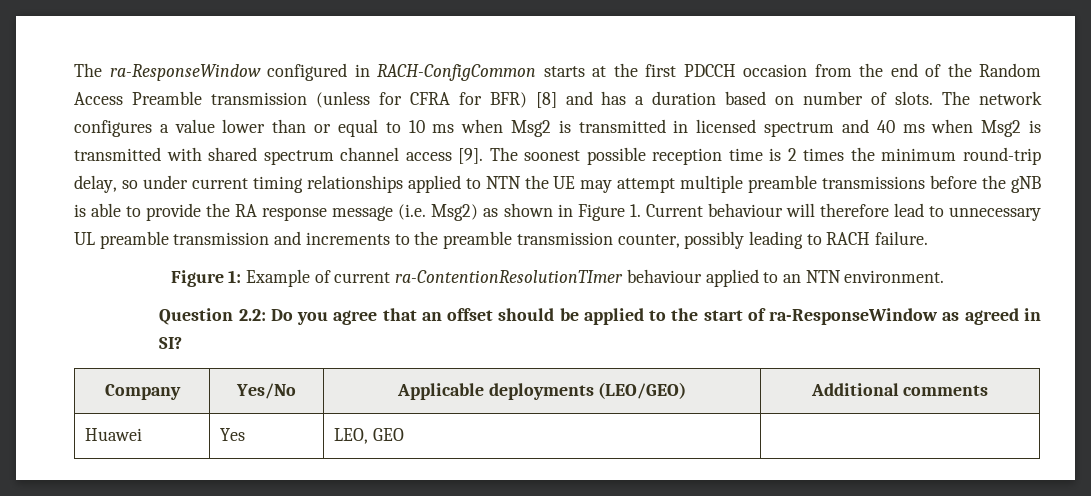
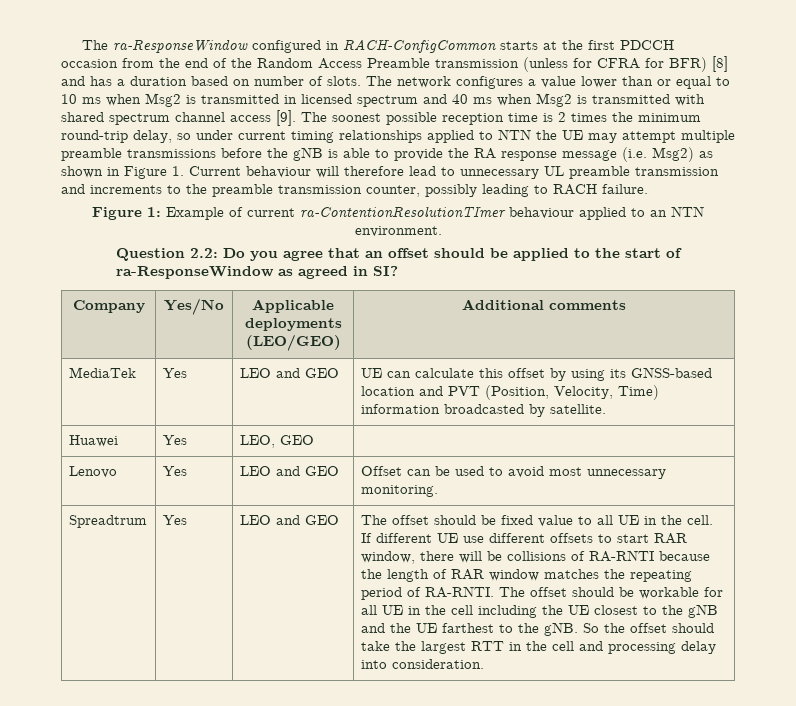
[84,428,142,441] [219,428,245,441] [333,428,404,444] Huawei | Yes | LEO, GEO | -> [68,367,136,378] [162,368,187,378] [239,368,339,378] [360,367,712,381] [360,385,659,400] [360,404,606,417] [68,435,118,447] [162,435,187,445] [239,435,314,448] [68,466,117,478] [162,466,187,476] [239,466,339,476] [360,466,666,479] [360,485,438,497] [68,515,147,528] [162,515,187,525] [239,515,339,525] [360,515,713,527] [360,533,687,544] [360,550,710,564] [360,569,692,582] [360,586,723,600] [360,604,718,618] [360,622,714,636] [360,641,716,654] [360,659,484,669] MediaTek | Yes | LEO and GEO | UE can calculate this offset by using its GNSS-based location and PVT (Position, Velocity, Time) information broadcasted by satellite. // Huawei | Yes | LEO, GEO | // Lenovo | Yes | LEO and GEO | Offset can be used to avoid most unnecessary monitoring. // Spreadtrum | Yes | LEO and GEO | The offset should be fixed value to all UE in the cell. If different UE use different offsets to start RAR window, there will be collisions of RA-RNTI because the length of RAR window matches the repeating period of RA-RNTI. The offset should be workable for all UE in the cell including the UE closest to the gNB and the UE farthest to the gNB. So the offset should take the largest RTT in the cell and processing delay into consideration.

